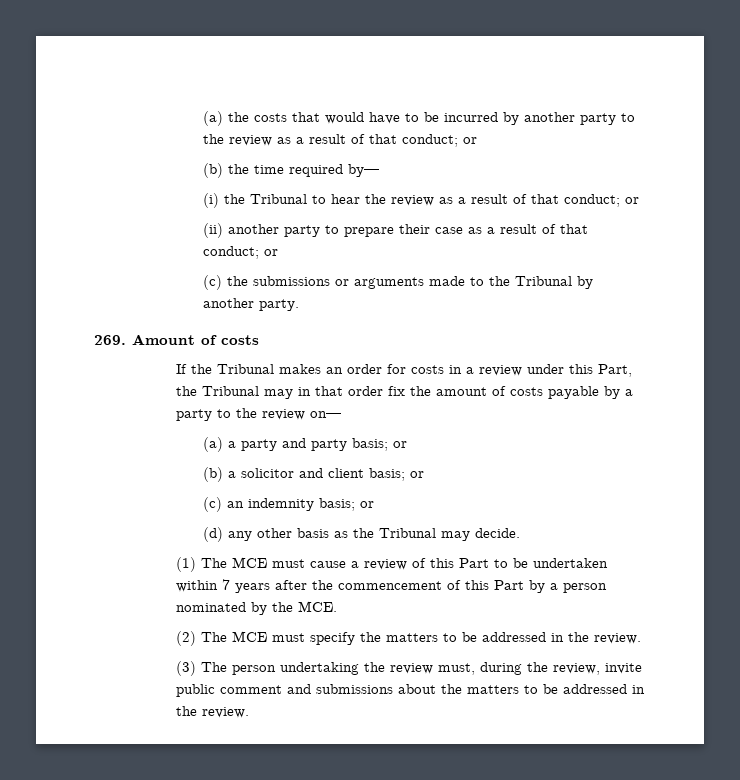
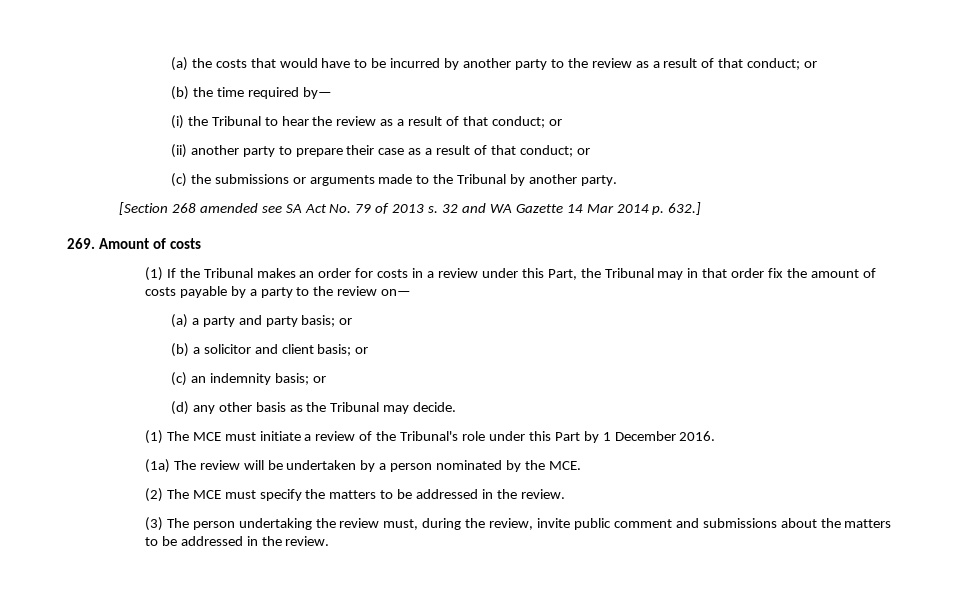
(299, 305) none -> [118,202,702,215] // [Section 268 amended see SA Act No. 79 of 2013 s. 32 and WA Gazette 14 Mar 2014 p. 632.]
(259, 340) none -> [144,267,163,281] (1)
[309,561,346,568] cause -> [259,431,301,441] initiate
[429,558,608,568] [175,579,524,593] this Part to be undertaken within 7 years after the commencement of this Part -> [376,431,716,443] [144,459,357,473] the Tribunal's role under this Part by 1 December 2016. // (1a) The review will be undertaken

